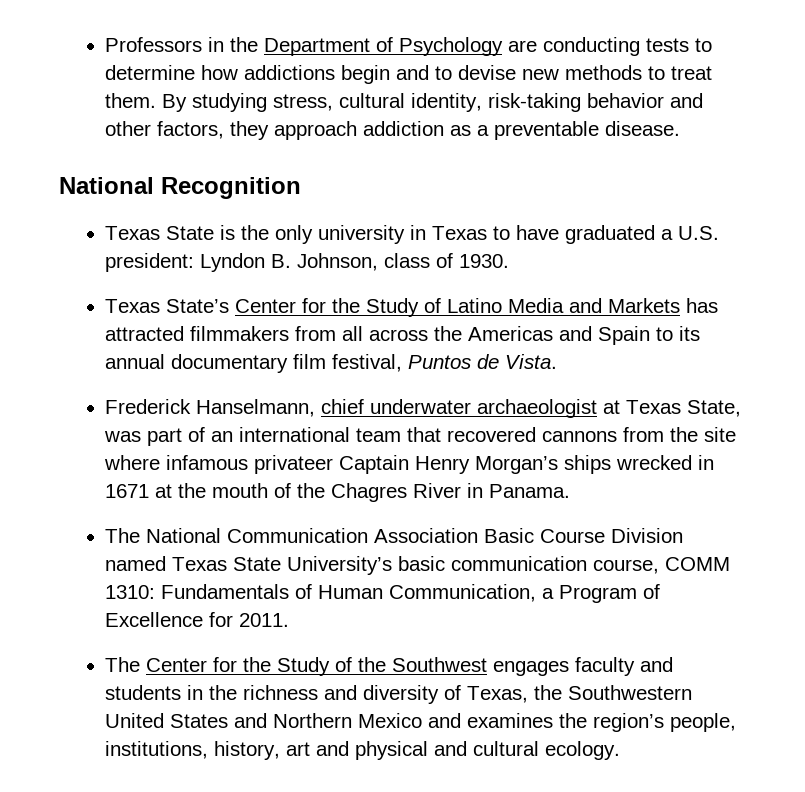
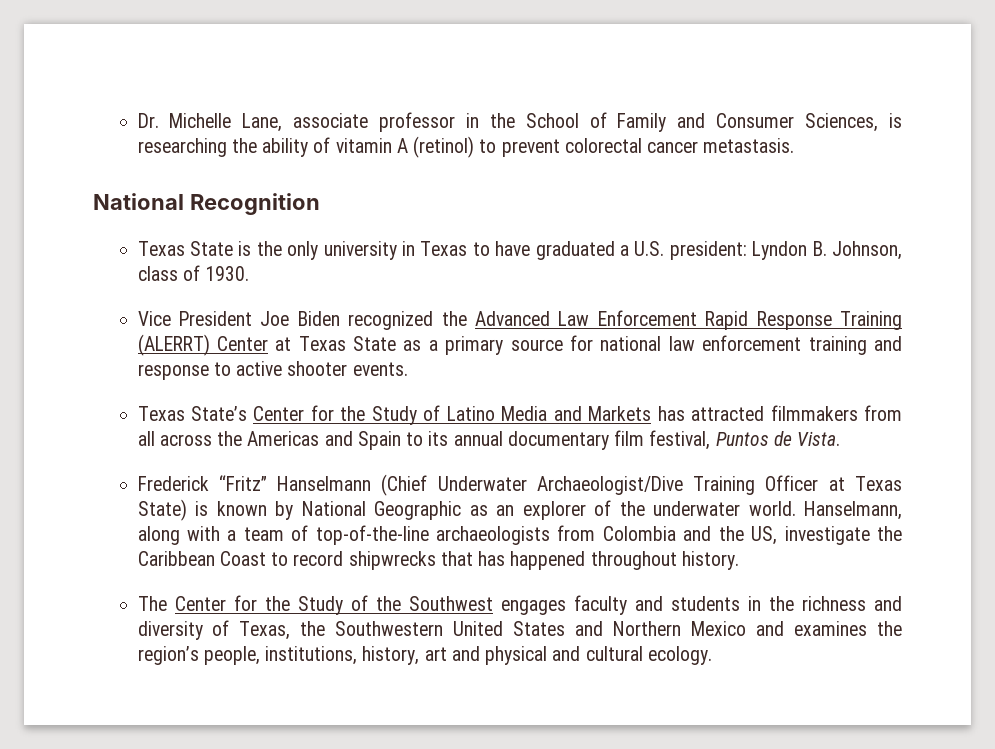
[105,37,713,56] [105,65,713,84] [105,93,704,112] [105,121,681,140] Professors in the Department of Psychology are conducting tests to determine how addictions begin and to devise new methods to treat them. By studying stress, cultural identity, risk-taking behavior and other factors, they approach addiction as a preventable disease. -> [137,112,902,132] [137,136,795,158] Dr. Michelle Lane, associate professor in the School of Family and Consumer Sciences, is researching the ability of vitamin A (retinol) to prevent colorectal cancer metastasis.
(510, 261) none -> [137,310,902,330] [137,334,903,356] [137,361,408,380] // Vice President Joe Biden recognized the Advanced Law Enforcement Rapid Response Training (ALERRT) Center at Texas State as a primary source for national law enforcement training and response to active shooter events.
[196,399,742,418] [104,427,737,446] [104,455,715,474] [105,483,571,502] [105,528,684,543] [105,556,731,575] [105,584,661,603] [105,612,290,627] Hanselmann, chief underwater archaeologist at Texas State, was part of an international team that recovered cannons from the site where infamous privateer Captain Henry Morgan’s ships wrecked in 1671 at the mouth of the Chagres River in Panama. // The National Communication Association Basic Course Division named Texas State University’s basic communication course, COMM 1310: Fundamentals of Human Communication, a Program of Excellence for 2011. -> [218,474,902,496] [137,499,902,521] [137,525,902,545] [137,551,739,570] “Fritz” Hanselmann (Chief Underwater Archaeologist/Dive Training Officer at Texas State) is known by National Geographic as an explorer of the underwater world. Hanselmann, along with a team of top-of-the-line archaeologists from Colombia and the US, investigate the Caribbean Coast to record shipwrecks that has happened throughout history.

